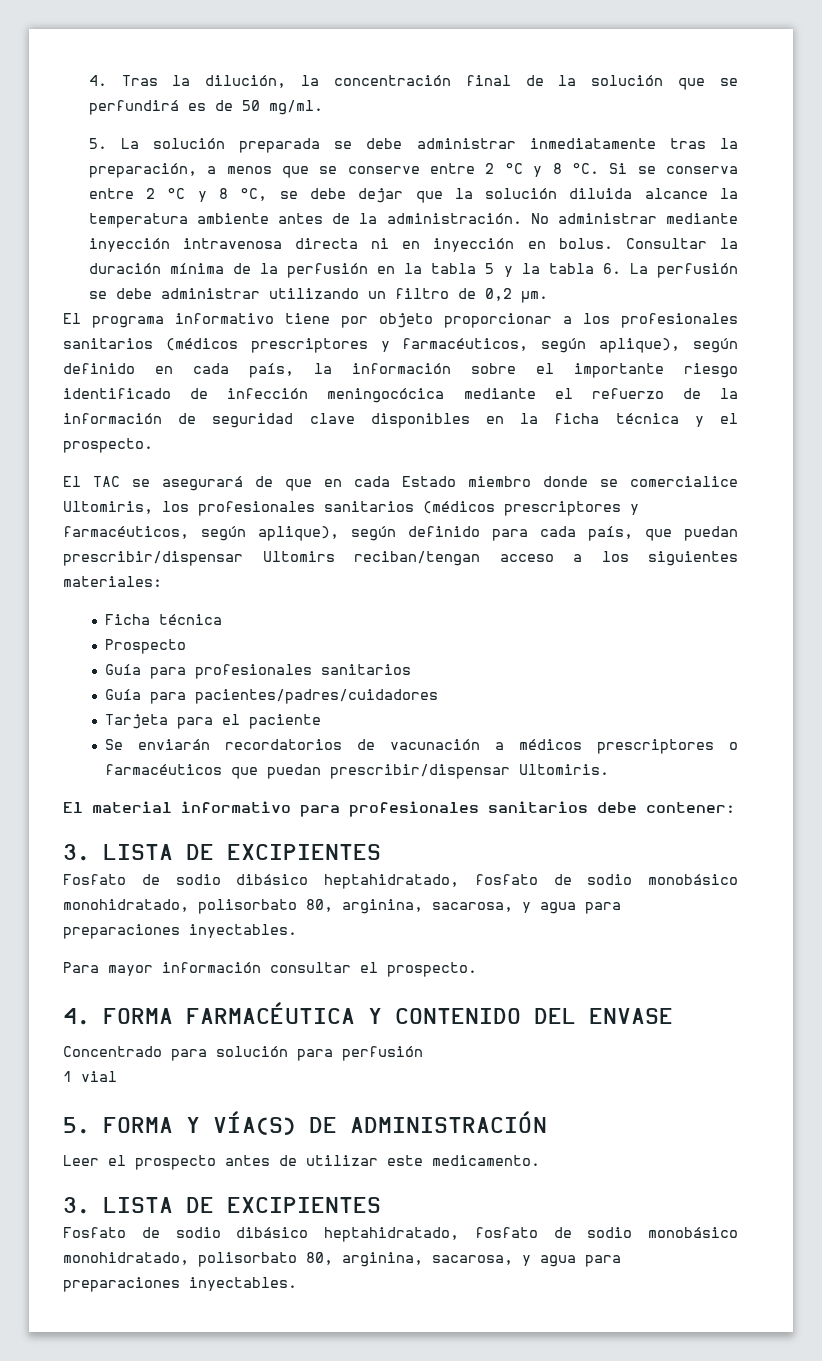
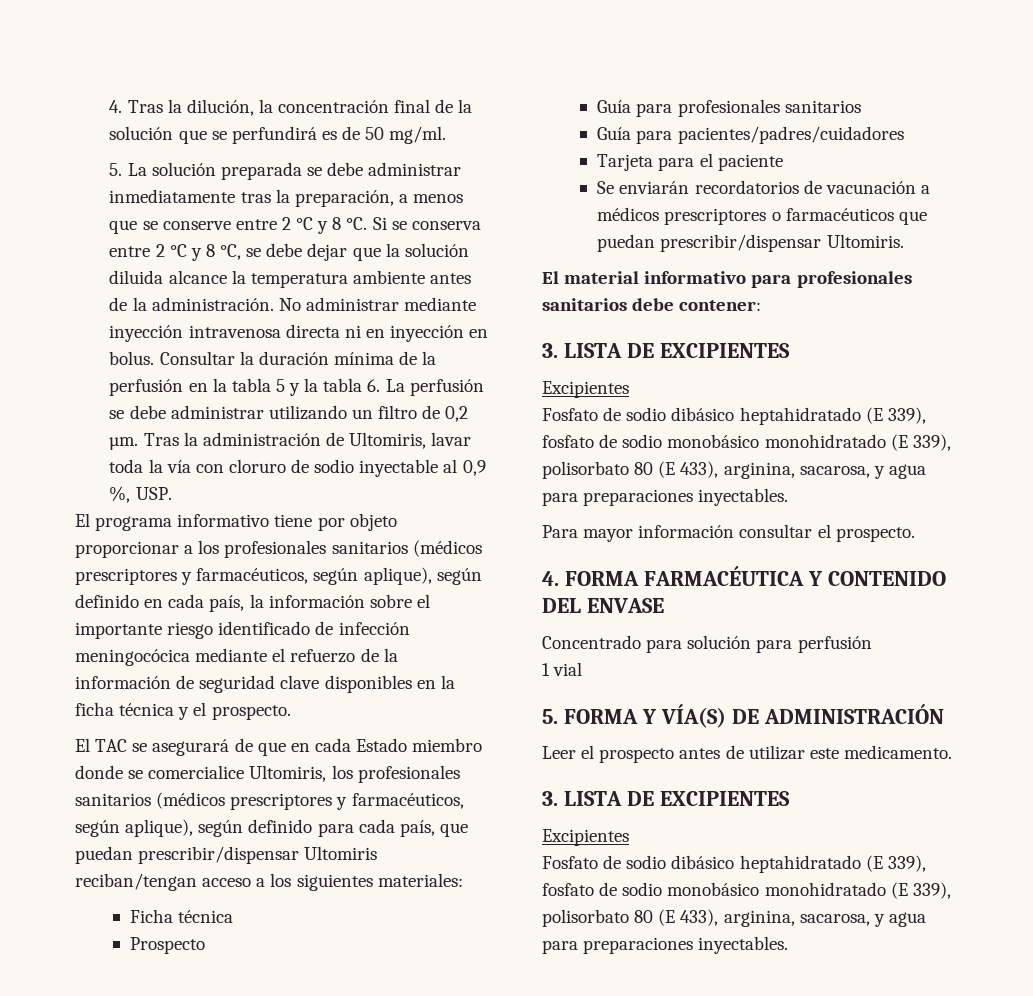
(548, 297) none -> [143,432,472,449] [109,459,486,477] [109,486,172,503] Tras la administración de Ultomiris, lavar toda la vía con cloruro de sodio inyectable al 0,9 %, USP.
[262,551,335,562] Ultomirs -> [304,846,378,860] Ultomiris
[63,874,738,889] [63,899,333,914] // Fosfato de sodio dibásico heptahidratado, fosfato de sodio monobásico monohidratado, polisorbato 80, -> [542,381,629,398] [542,407,926,425] [542,434,951,451] [542,461,719,479] // Excipientes // Fosfato de sodio dibásico heptahidratado (E 339), fosfato de sodio monobásico monohidratado (E 339), polisorbato 80 (E 433),
[63,1227,738,1242] [63,1252,333,1267] // Fosfato de sodio dibásico heptahidratado, fosfato de sodio monobásico monohidratado, polisorbato 80, -> [542,829,629,846] [542,855,926,873] [542,882,951,899] [542,909,719,927] // Excipientes // Fosfato de sodio dibásico heptahidratado (E 339), fosfato de sodio monobásico monohidratado (E 339), polisorbato 80 (E 433),

